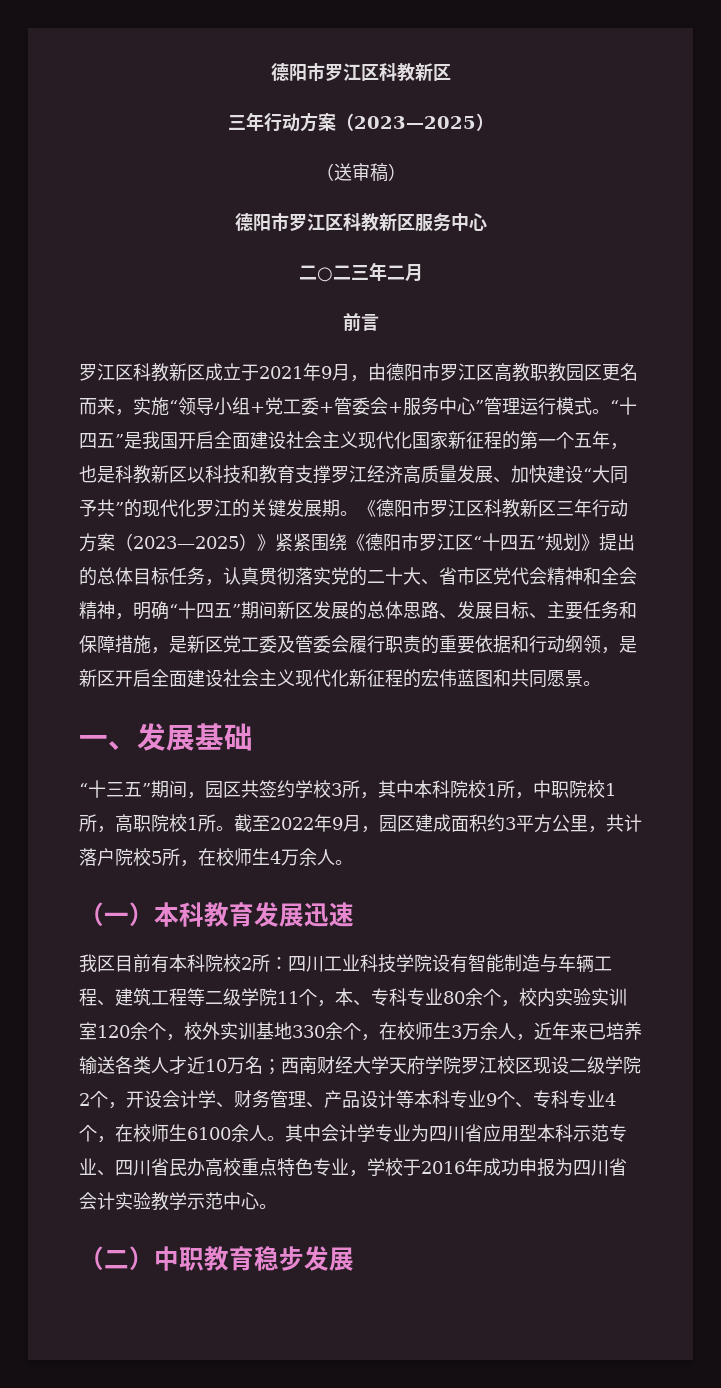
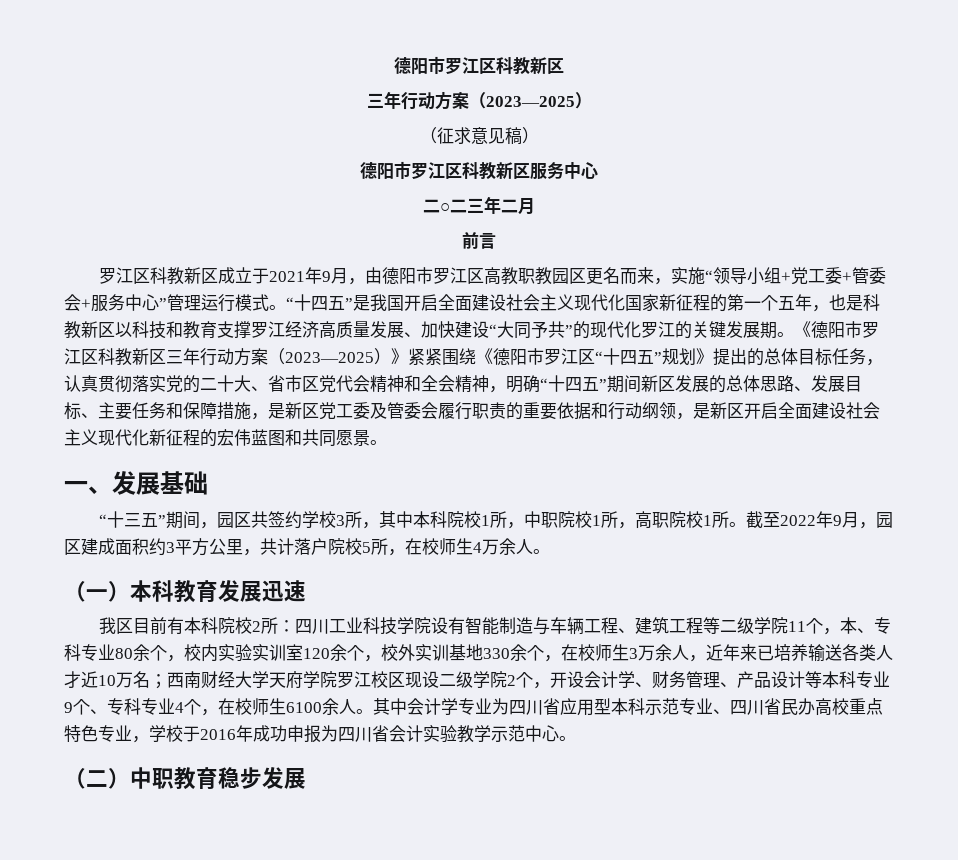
[333,163,370,181] 送审 -> [436,127,505,144] 征求意见

